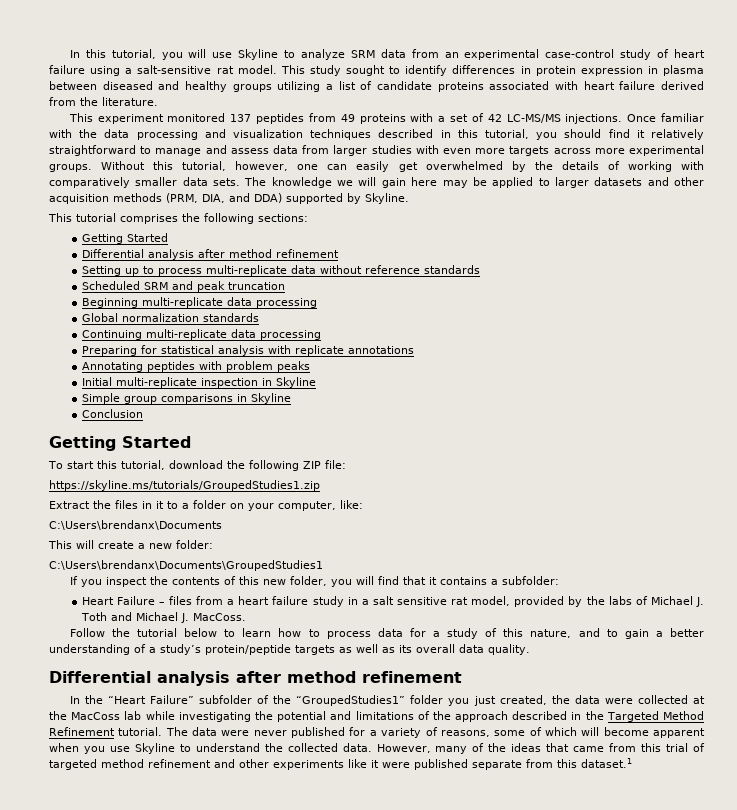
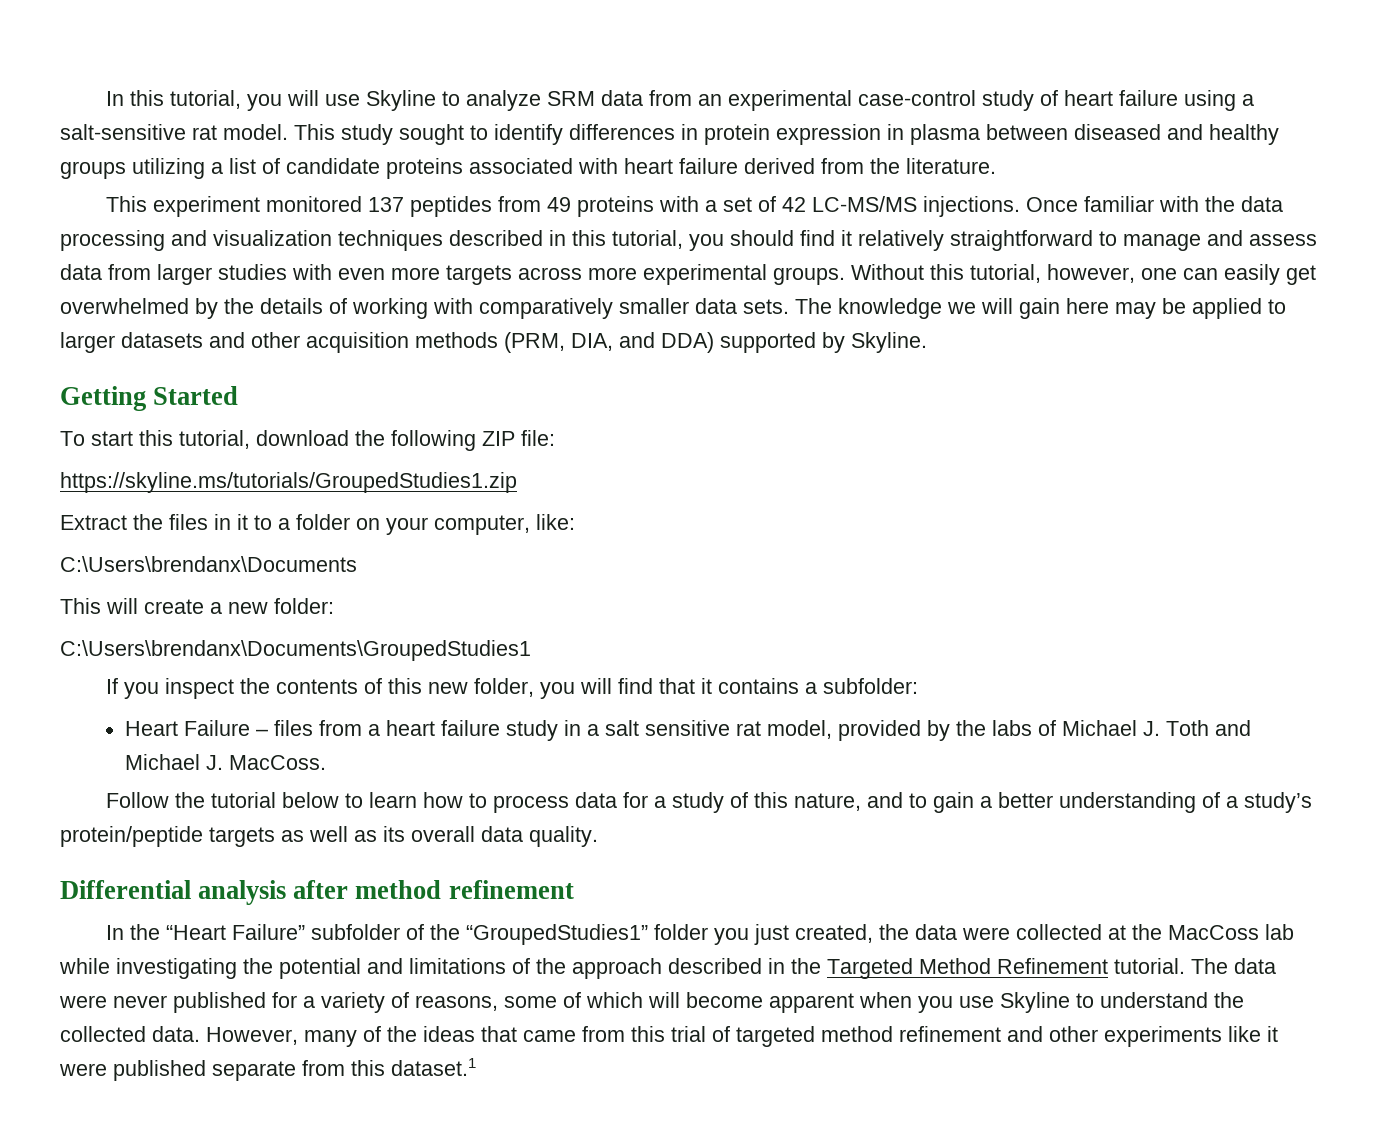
[48,213,308,224] [81,233,168,244] [81,249,339,260] [81,265,480,276] [81,281,285,292] [81,297,317,308] [81,313,259,322] [81,329,321,340] [81,345,414,356] [81,361,310,372] [81,377,316,388] [81,393,291,404] [81,409,143,418] // This tutorial comprises the following sections: // Getting Started // Differential analysis after method refinement // Setting up to process multi-replicate data without reference standards // Scheduled SRM and peak truncation // Beginning multi-replicate data processing // Global normalization standards // Continuing multi-replicate data processing // Preparing for statistical analysis with replicate annotations // Annotating peptides with problem peaks // Initial multi-replicate inspection in Skyline // Simple group comparisons in Skyline // Conclusion -> (927, 342) none

